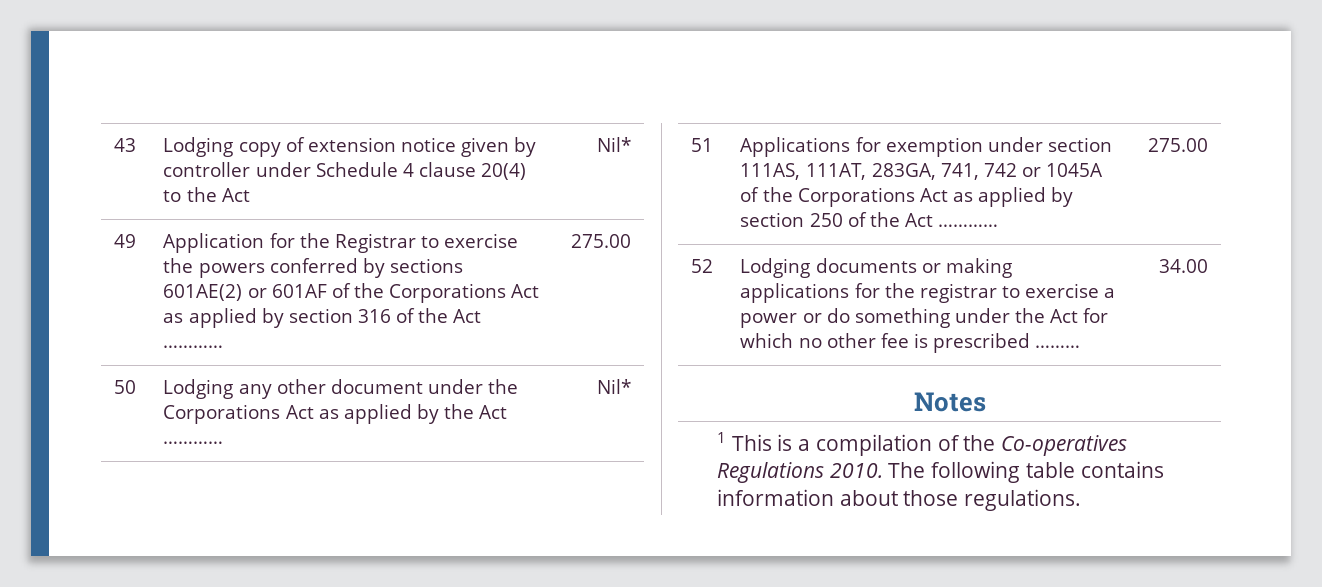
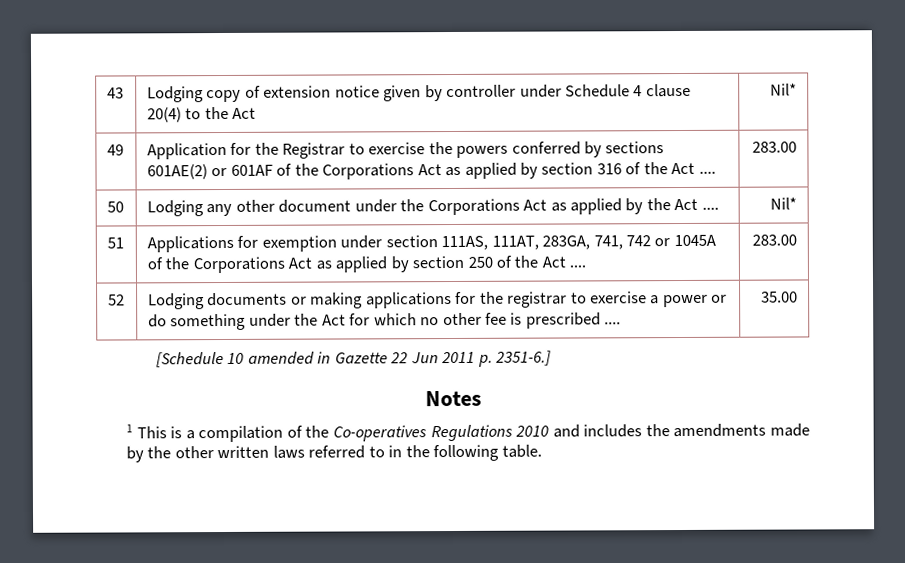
[163,345,224,348] [570,234,631,248] ………… | 275.00 -> [698,170,716,174] [752,141,798,153] .... | 283.00
[163,441,224,444] ………… -> [701,206,719,210] ....
[938,224,999,227] [1147,138,1208,152] ………… | 275.00 -> [569,264,587,268] [752,234,798,246] .... | 283.00
[1035,345,1081,348] [1158,259,1208,273] ……… | 34.00 -> [604,321,622,325] [761,291,799,303] [155,350,552,368] .... | 35.00 // [Schedule 10 amended in Gazette 22 Jun 2011 p. 2351-6.]
[829,461,1164,483] [717,489,1082,511] 2010. The following table contains information about those regulations. -> [515,423,810,438] [125,444,542,463] 2010 and includes the amendments made by the other written laws referred to in the following table.

